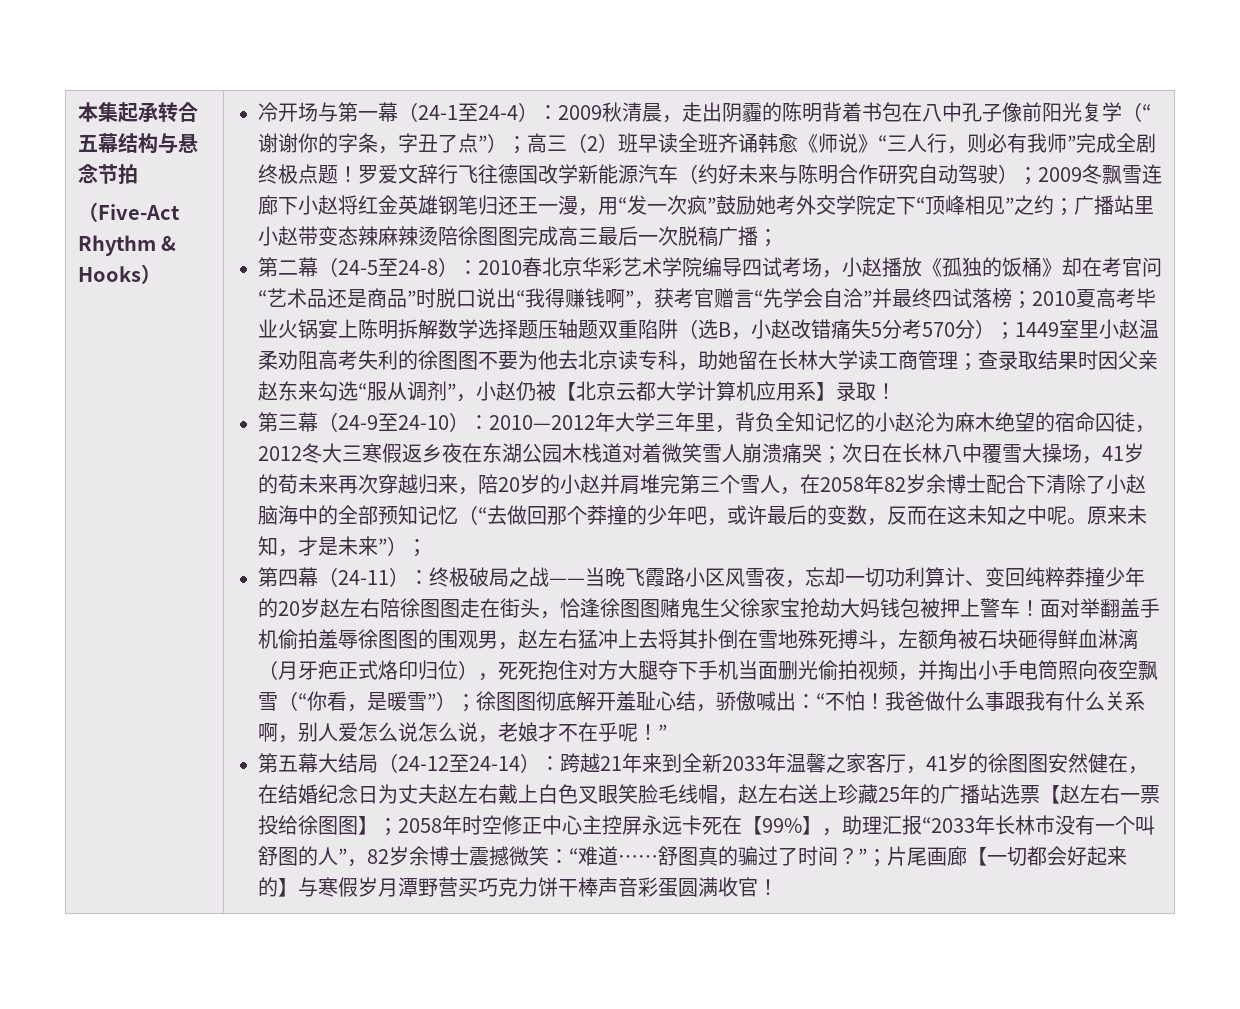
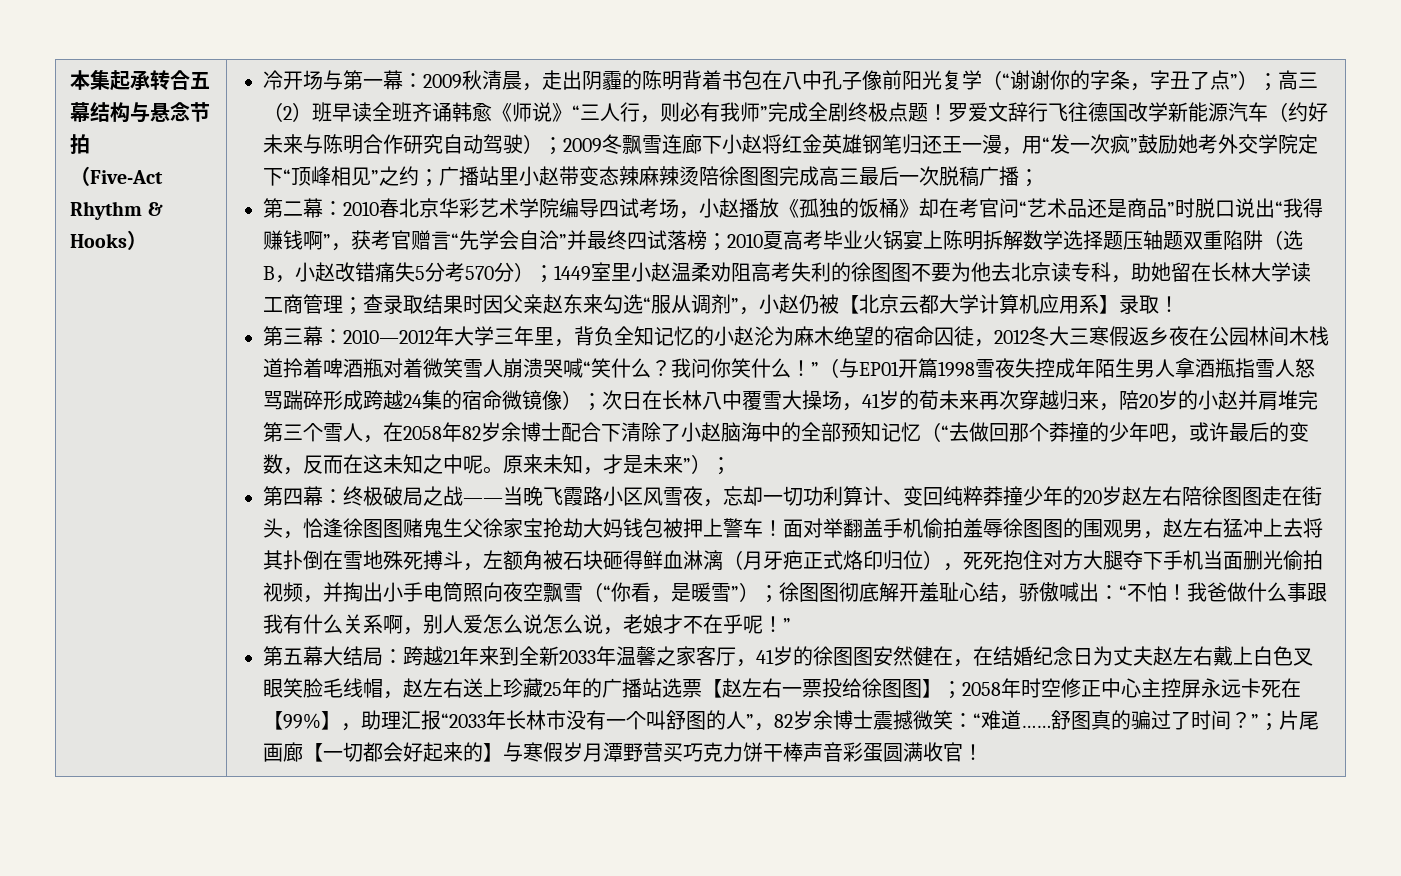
[397,102,538,122] （24-1至24-4） -> (404, 80) none
[317,257,458,277] （24-5至24-8） -> (324, 208) none
[317,412,469,432] （24-9至24-10） -> (324, 336) none
[481,443,822,464] 东湖公园木栈道对着微笑雪人崩溃痛哭 -> [1209,326,1330,346] [263,358,1316,379] [263,390,583,410] 公园林间木栈道拎着啤酒瓶对着微笑雪人崩溃哭喊“笑什么？我问你笑什么！”（与EP01开篇1998雪夜失控成年陌生男人拿酒瓶指雪人怒骂踹碎形成跨越24集的宿命微镜像）
[317,567,409,587] （24-11） -> (324, 496) none
[377,753,540,773] （24-12至24-14） -> (384, 656) none

